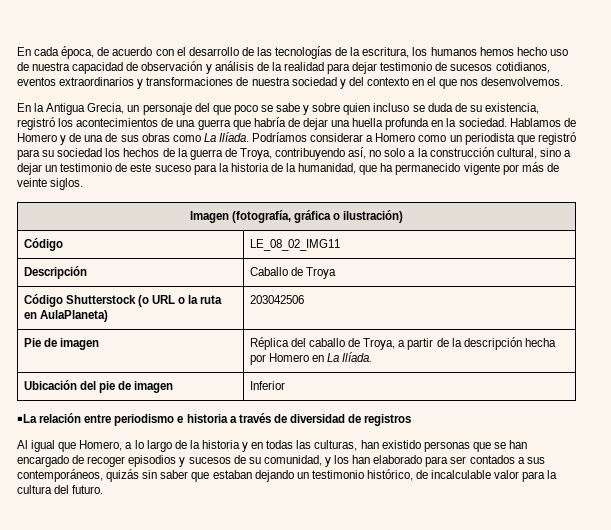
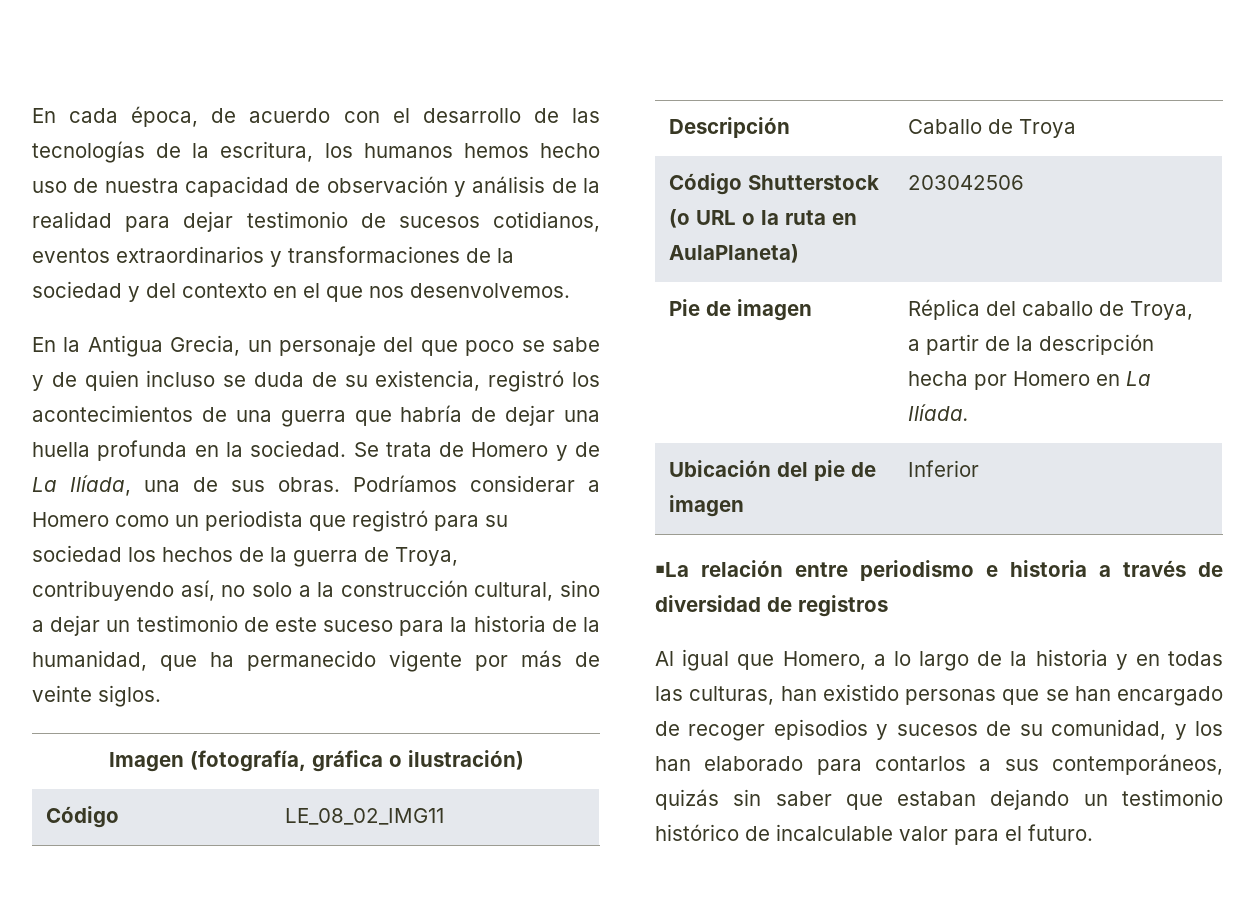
[251,77,290,86] nuestra -> [497,248,514,263] la
[312,103,341,112] sobre -> [51,372,77,387] de
[509,118,561,127] Hablamos -> [353,442,432,457] Se trata
(82, 137) none -> [32,475,131,496] La Ilíada,
[141,132,249,142] obras como La Ilíada. -> [278,477,340,492] obras.
[450,455,515,464] ser contados -> [875,756,966,771] contarlos
[366,469,413,481] histórico, -> [655,824,739,841] histórico
[547,470,558,479] [17,485,70,494] la cultura del -> [1005,826,1022,841] el

